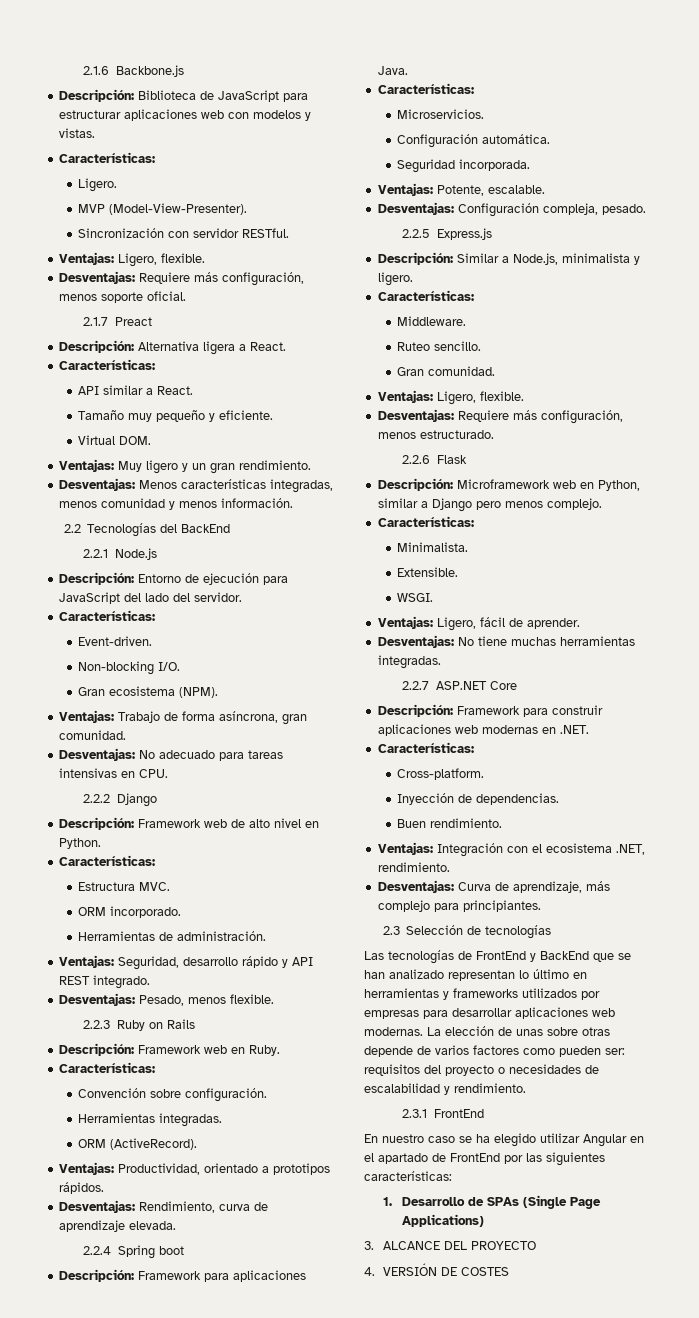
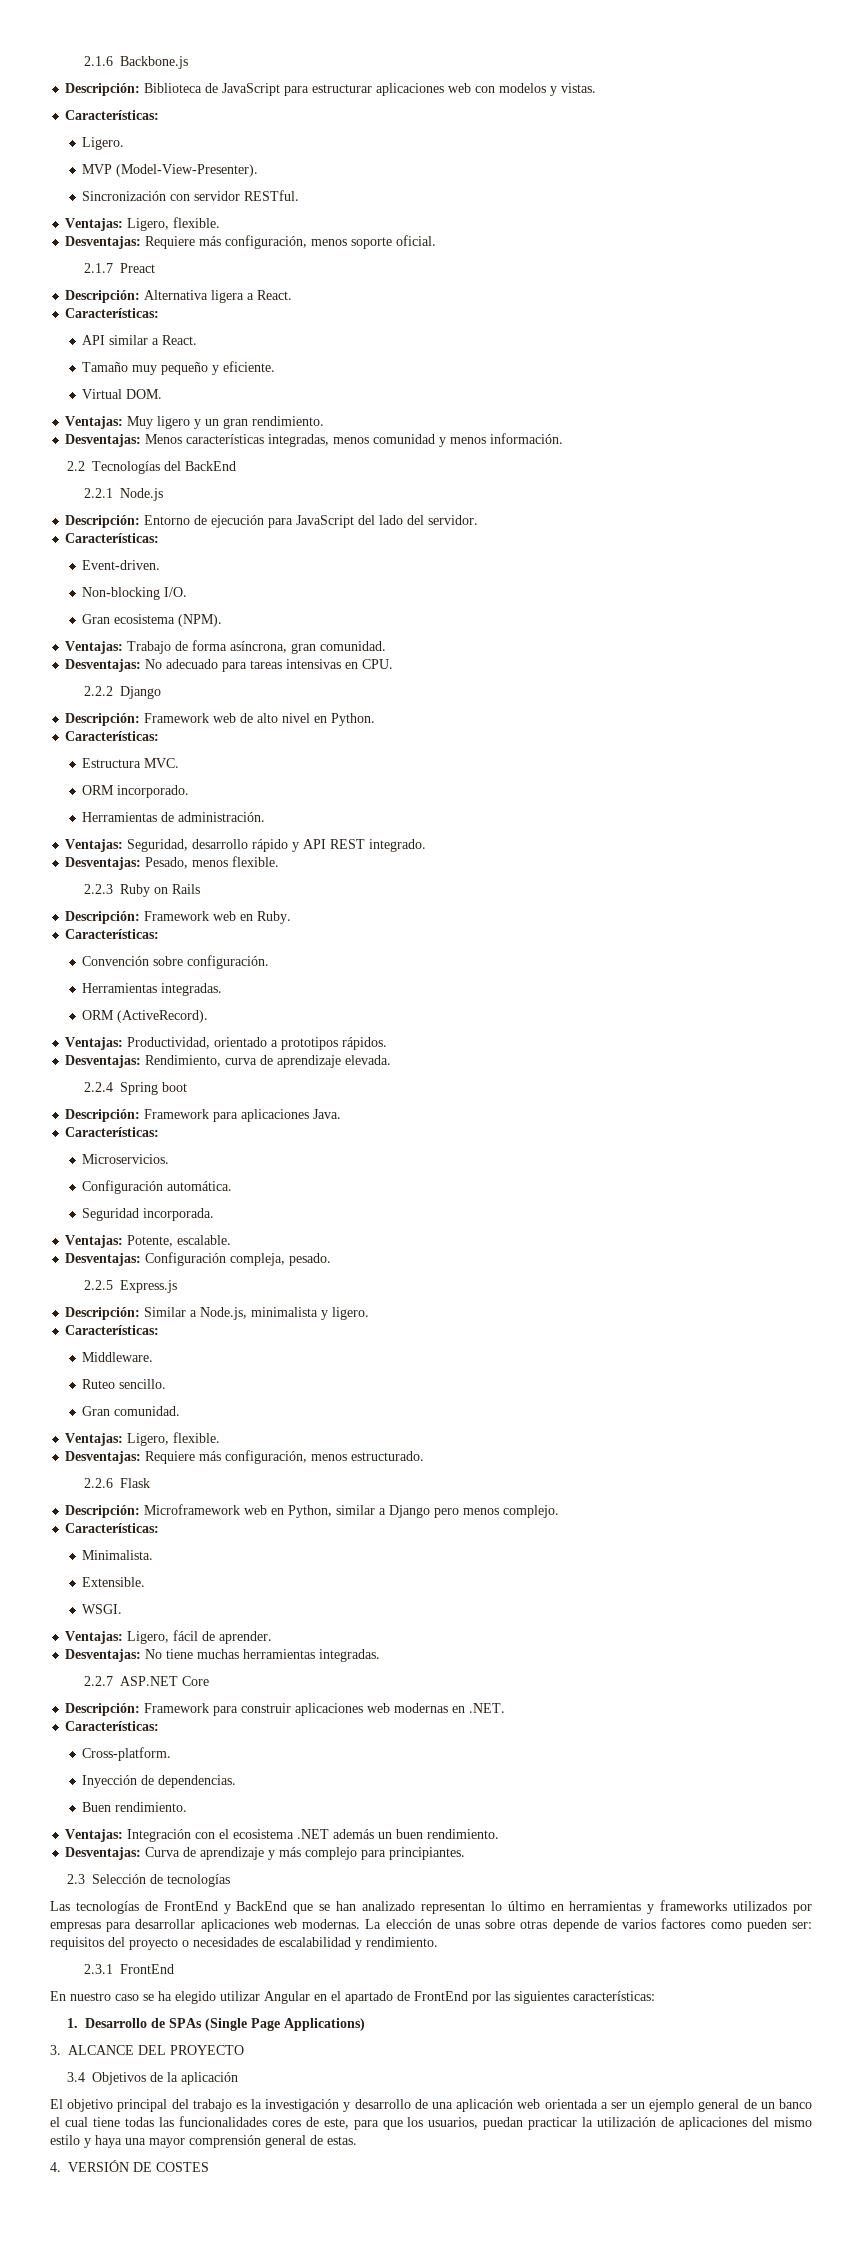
[615,844,645,855] .NET, -> [297,1829,424,1839] .NET además un buen
[512,881,582,893] aprendizaje, -> [200,1847,276,1860] aprendizaje y
(537, 1245) none -> [66,2072,238,2085] [50,2099,812,2112] [50,2116,813,2130] [50,2135,357,2148] // 3.4 Objetivos de la aplicación // El objetivo principal del trabajo es la investigación y desarrollo de una aplicación web orientada a ser un ejemplo general de un banco el cual tiene todas las funcionalidades cores de este, para que los usuarios, puedan practicar la utilización de aplicaciones del mismo estilo y haya una mayor comprensión general de estas.

